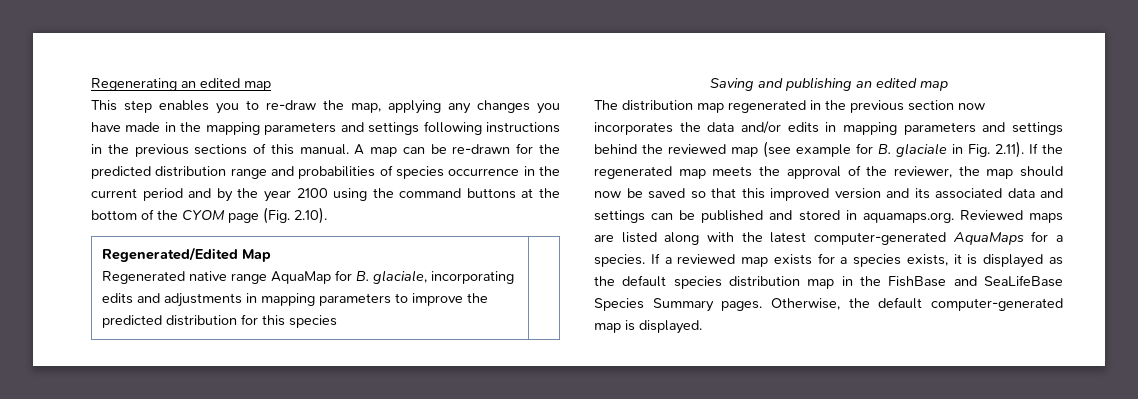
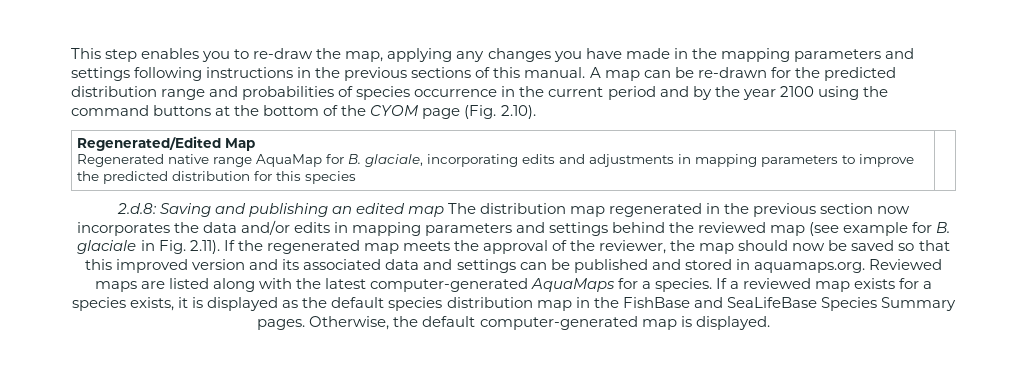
[91,78,271,91] Regenerating an edited map // -> (71, 53) none
(338, 321) none -> [116,203,157,214] 2.d.8:
(948, 86) // -> (444, 211) none

